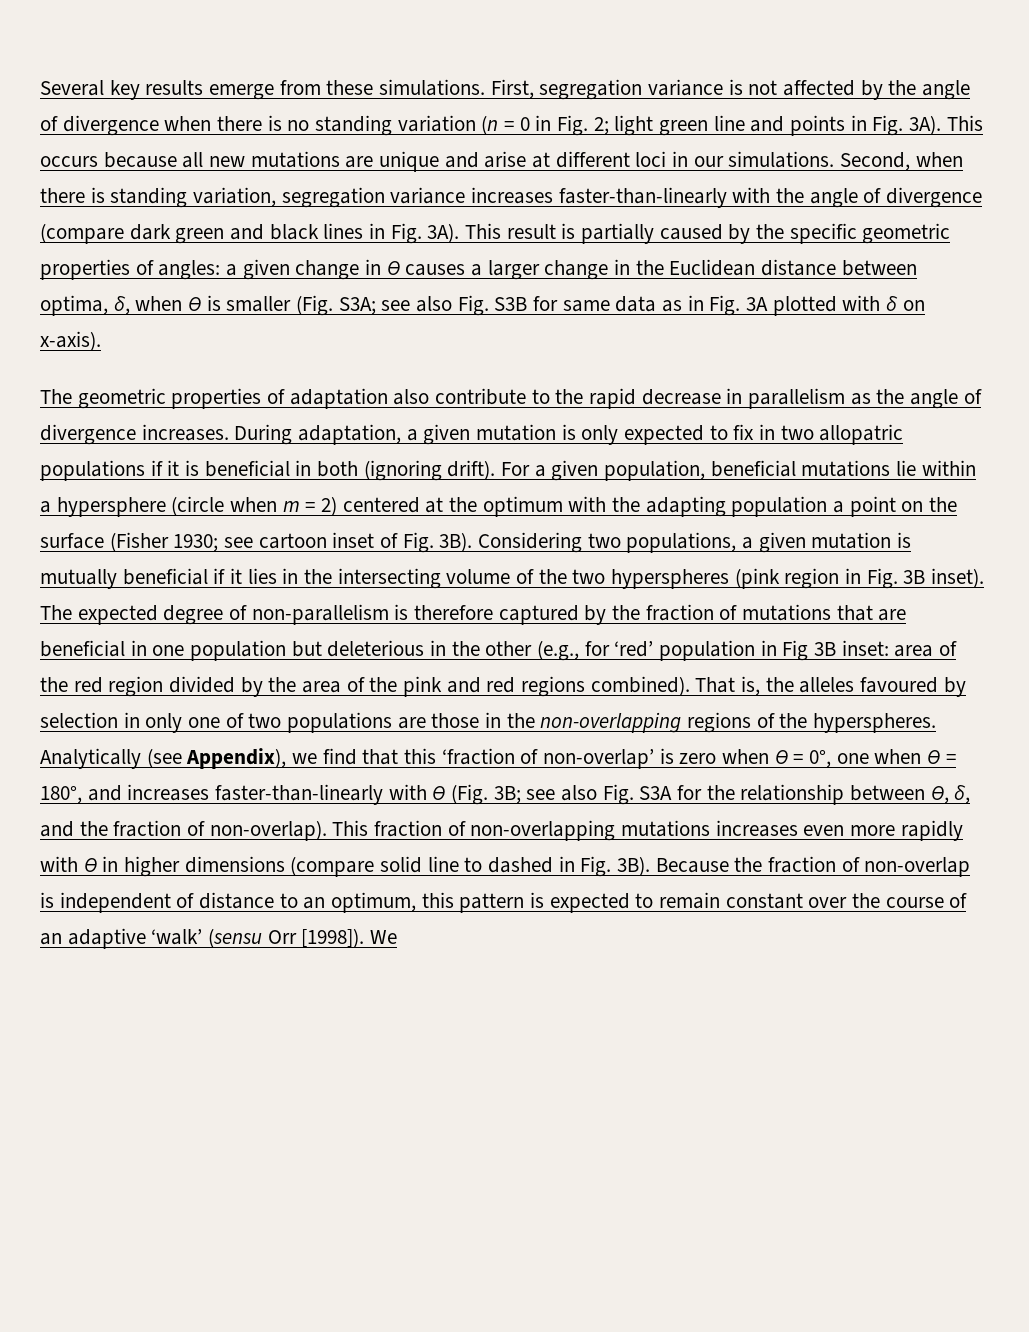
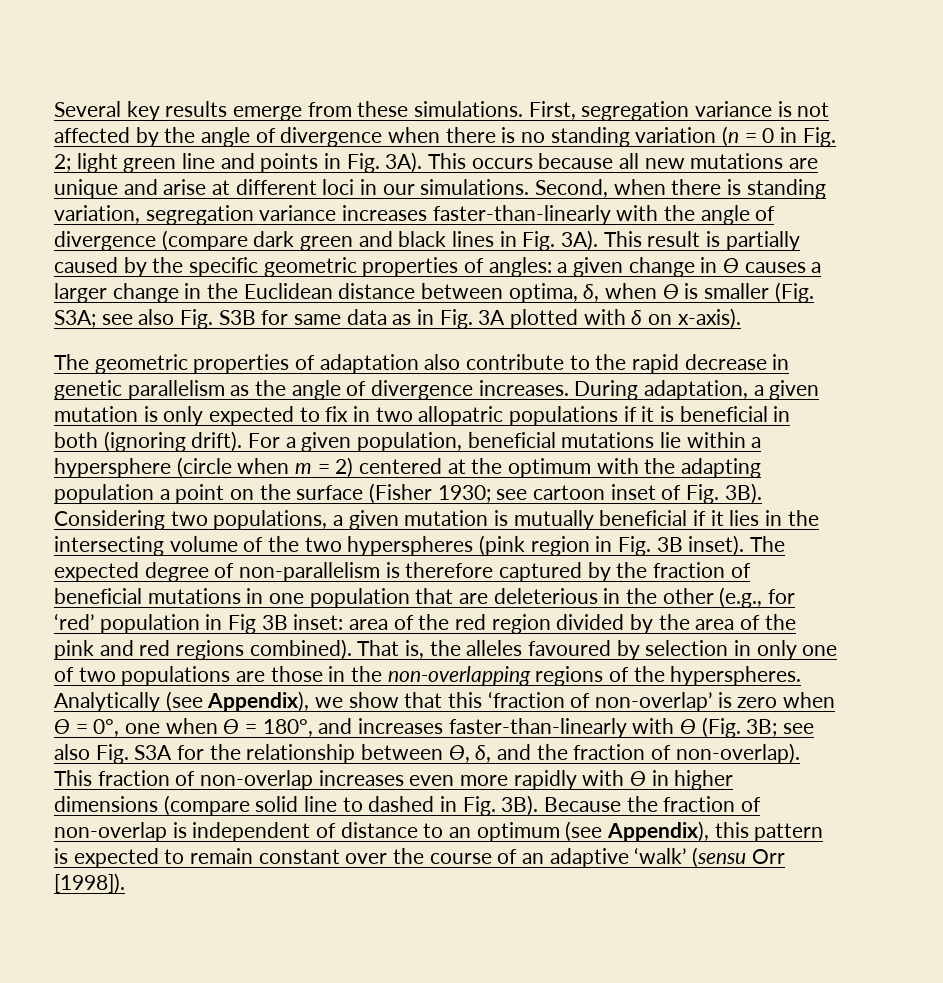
(743, 396) none -> [54,380,122,400] genetic
[742,604,907,621] [40,640,125,657] mutations that are beneficial -> [54,588,241,604] beneficial mutations
[291,641,322,657] but -> [415,588,489,604] that are
[322,748,357,765] find -> [348,692,399,708] show
[470,820,711,841] non-overlapping mutations -> [200,770,314,790] non-overlap
[331,892,417,913] optimum, -> [476,821,710,842] optimum (see Appendix),
[370,930,398,944] We -> (125, 883) none

